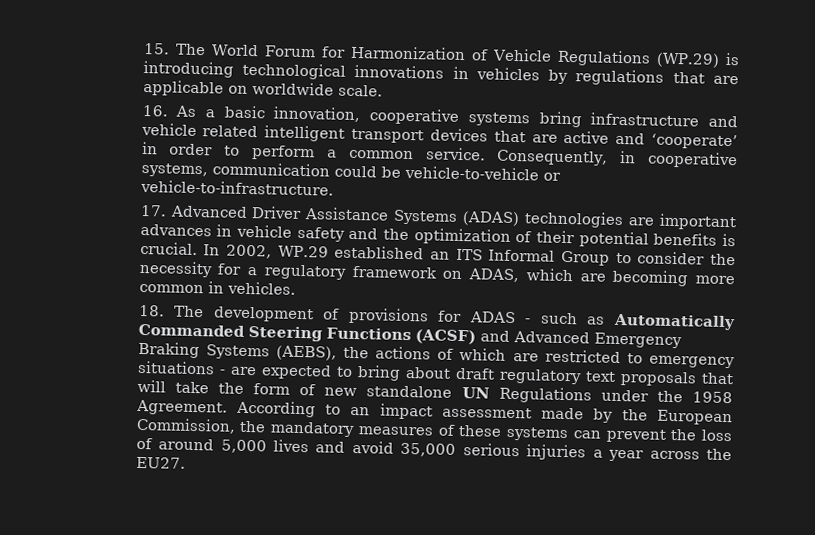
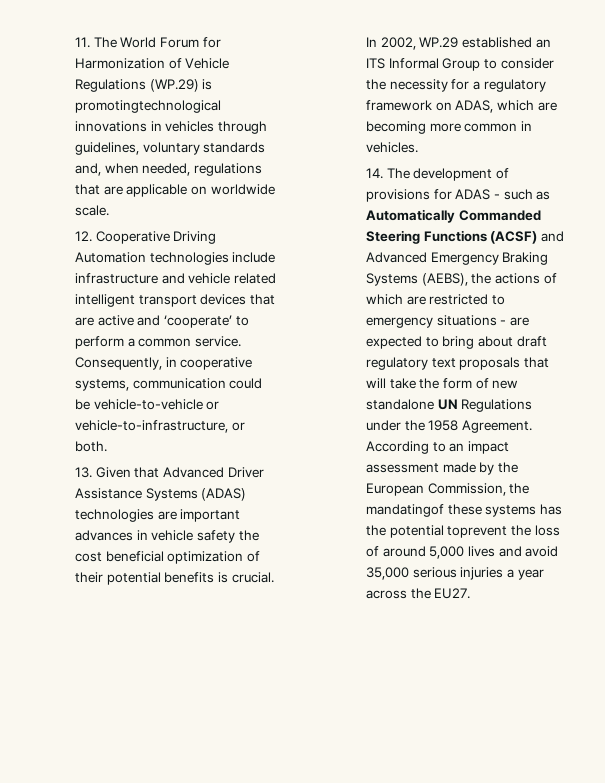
[142,42,170,55] 15. -> [74,37,90,48] 11.
[142,60,346,80] introducing technological -> [74,100,221,113] promotingtechnological
[548,69,569,85] by -> [217,121,267,134] [74,142,266,155] [74,163,191,176] through guidelines, voluntary standards and, when needed,
[141,104,582,128] 16. As a basic innovation, cooperative systems bring -> [74,231,217,244] [74,252,276,265] 12. Cooperative Driving Automation technologies include
[141,141,214,156] in order -> (232, 321) none
[139,179,334,196] [139,204,167,217] vehicle-to-infrastructure. // 17. -> [74,420,245,433] [74,441,107,452] [74,467,160,478] vehicle-to-infrastructure, or both. // 13. Given that
[348,227,409,241] and the -> [238,530,259,541] [74,551,164,562] the cost beneficial
[138,304,165,317] 18. -> [365,168,383,179] 14.
[270,421,666,443] mandatory measures of these systems can prevent -> [365,504,562,517] [365,525,508,538] mandatingof these systems has the potential toprevent

